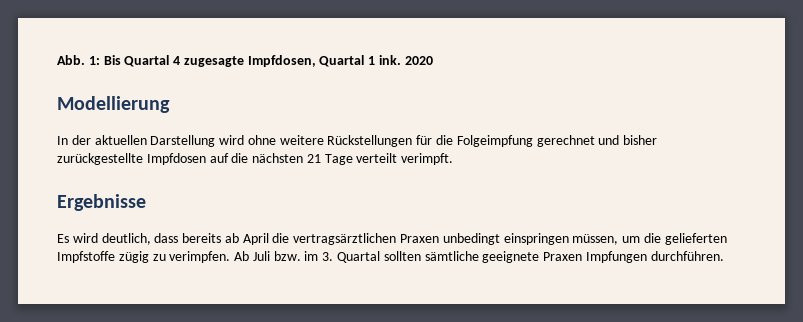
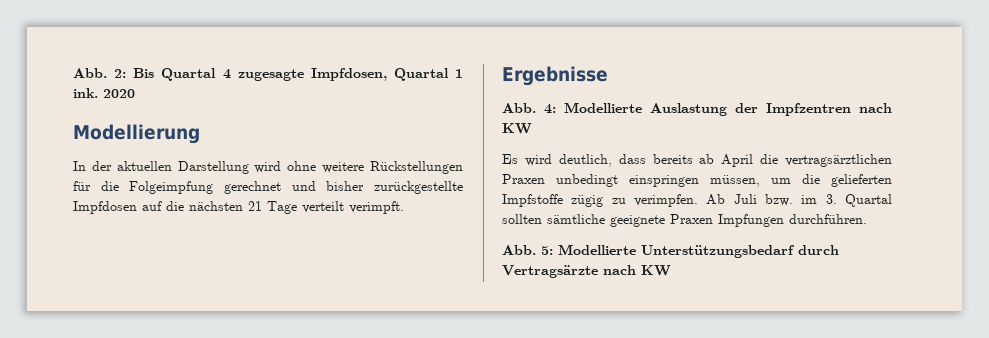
[57,55,100,65] Abb. 1: -> [73,68,127,78] Abb. 2:
(146, 202) none -> [502,102,892,116] [502,123,532,134] // Abb. 4: Modellierte Auslastung der Impfzentren nach KW
(724, 256) none -> [502,244,839,258] [502,265,671,278] // Abb. 5: Modellierte Unterstützungsbedarf durch Vertragsärzte nach KW

